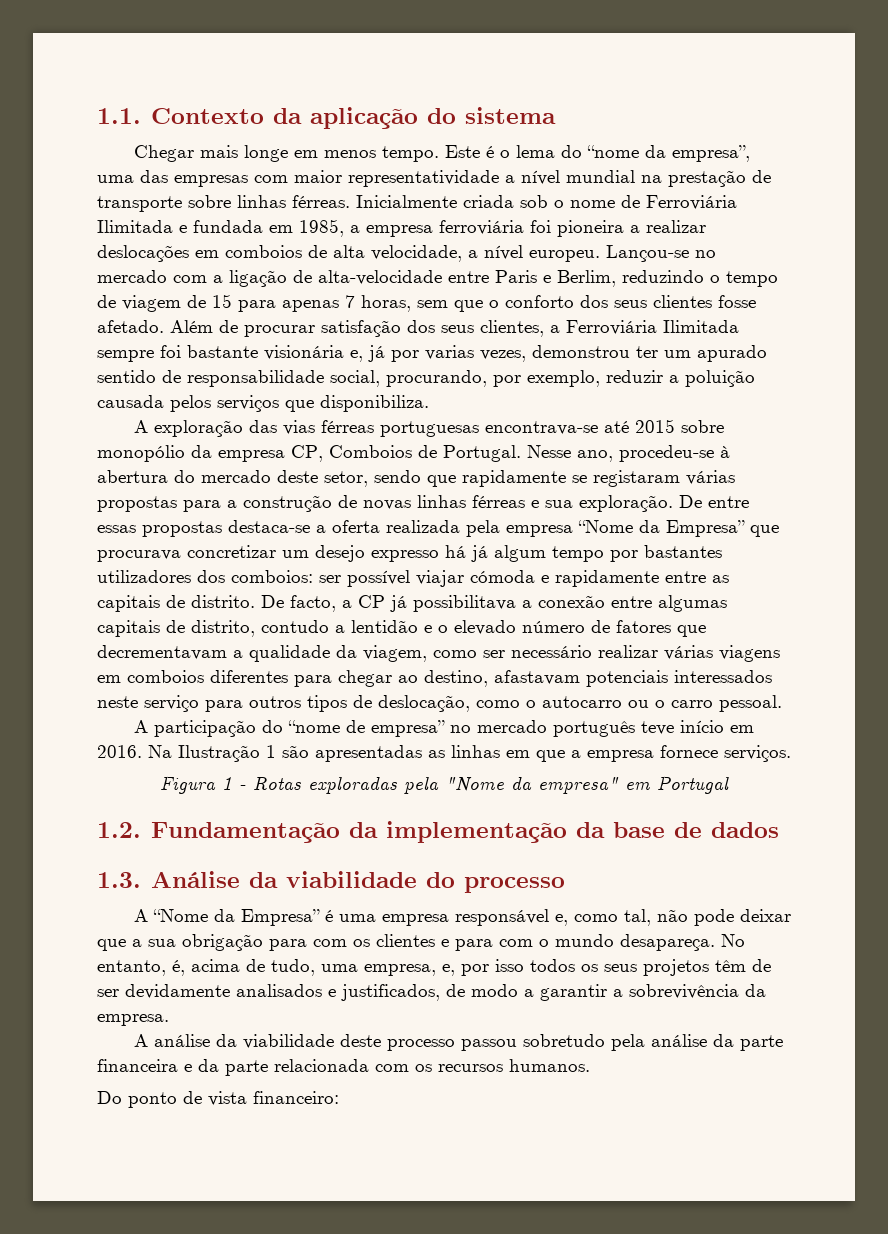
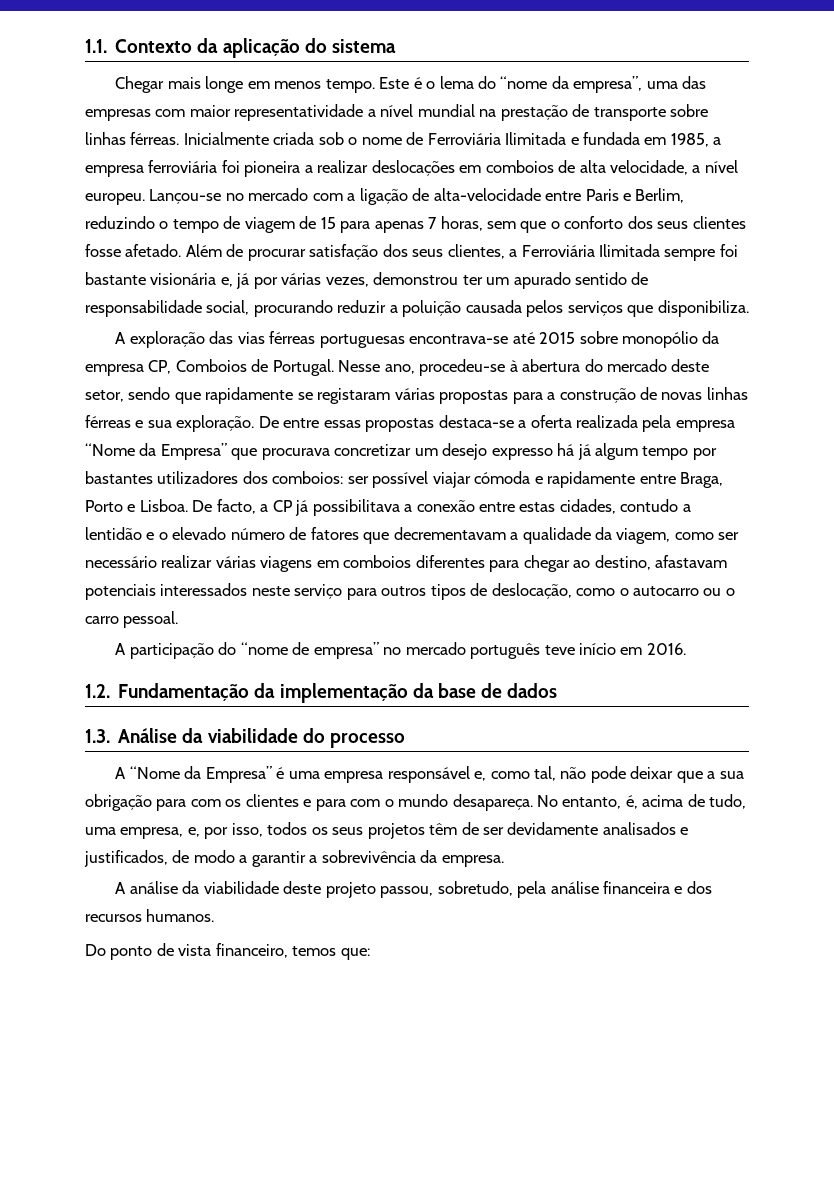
[425,345,474,360] varias -> [281,273,322,285] várias
[386,370,600,387] procurando, por exemplo, -> [253,300,333,317] procurando
[712,575,729,583] [97,595,255,612] as capitais de distrito. -> [680,472,724,488] [85,499,188,512] Braga, Porto e Lisboa.
[658,595,727,612] [97,620,255,637] algumas capitais de distrito, -> [519,499,616,514] estas cidades,
[148,745,791,762] [160,776,729,794] Na Ilustração 1 são apresentadas as linhas em que a empresa fornece serviços. // Figura 1 - Rotas exploradas pela "Nome da empresa" em Portugal -> (686, 649) none
[495,959,524,972] isso -> [231,823,263,837] isso,
[386,1034,783,1051] [97,1059,432,1076] processo passou sobretudo pela análise da parte financeira e da parte relacionada com os -> [325,881,712,898] projeto passou, sobretudo, pela análise financeira e dos
[253,1091,339,1104] financeiro: -> [215,943,370,960] financeiro, temos que:

